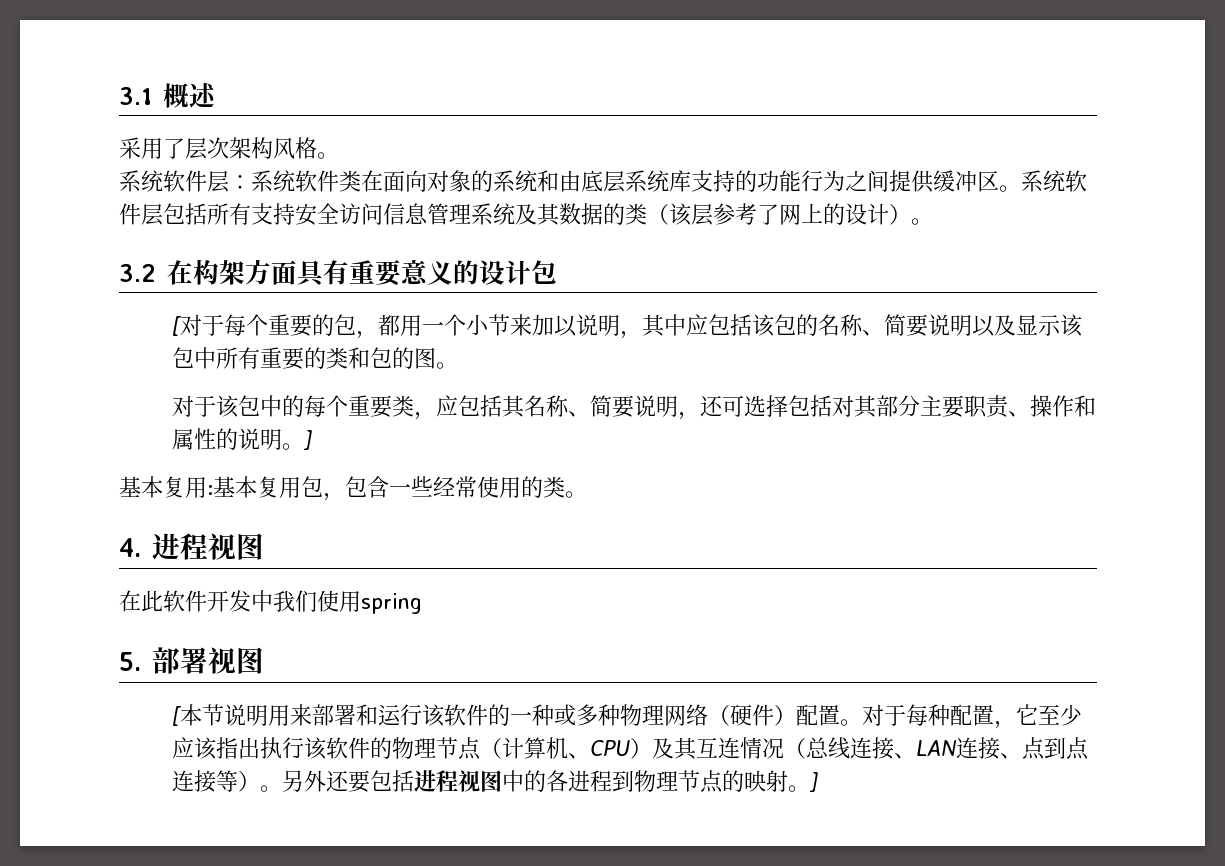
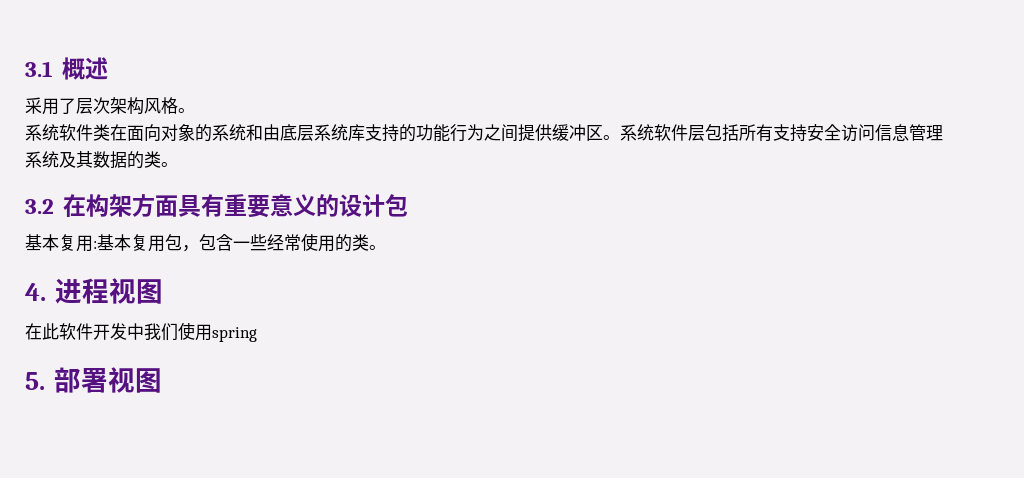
[207,170,339,193] 层：系统软件 -> (93, 132) none
[647,203,911,226] （该层参考了网上的设计） -> (161, 159) none
[172,314,1084,339] [172,347,459,370] [172,395,1097,420] [172,428,313,450] // [对于每个重要的包，都用一个小节来加以说明，其中应包括该包的名称、简要说明以及显示该包中所有重要的类和包的图。 // 对于该包中的每个重要类，应包括其名称、简要说明，还可选择包括对其部分主要职责、操作和属性的说明。] -> (408, 205) none
[172,704,1083,729] [172,737,1090,760] [172,770,819,793] // [本节说明用来部署和运行该软件的一种或多种物理网络（硬件）配置。对于每种配置，它至少应该指出执行该软件的物理节点（计算机、CPU）及其互连情况（总线连接、LAN连接、点到点连接等）。另外还要包括进程视图中的各进程到物理节点的映射。] -> (162, 380) none

